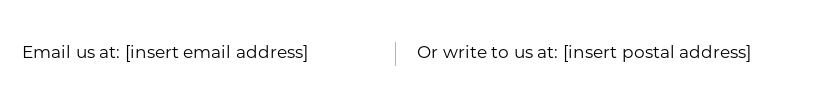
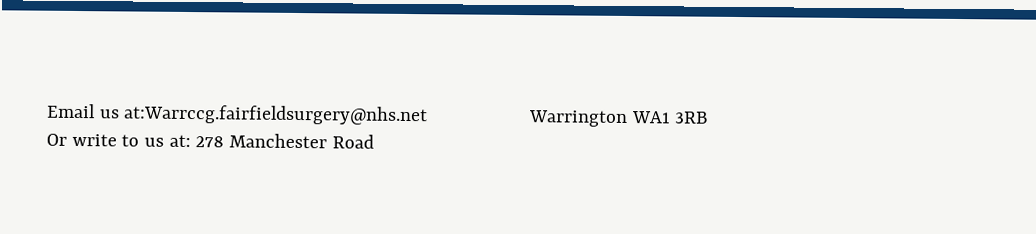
[99,45,308,62] at: [insert email address] -> [123,104,429,126] at:Warrccg.fairfieldsurgery@nhs.net
[562,45,752,62] [insert postal address] -> [195,133,374,149] [528,110,709,127] 278 Manchester Road Warrington WA1 3RB

